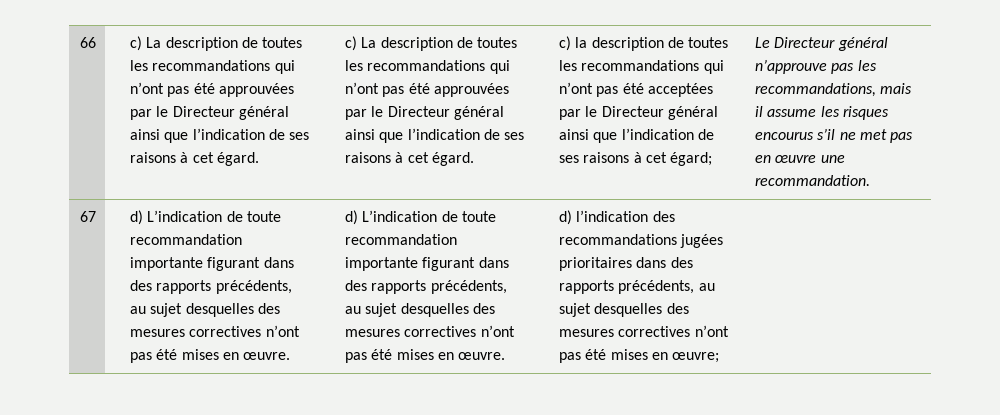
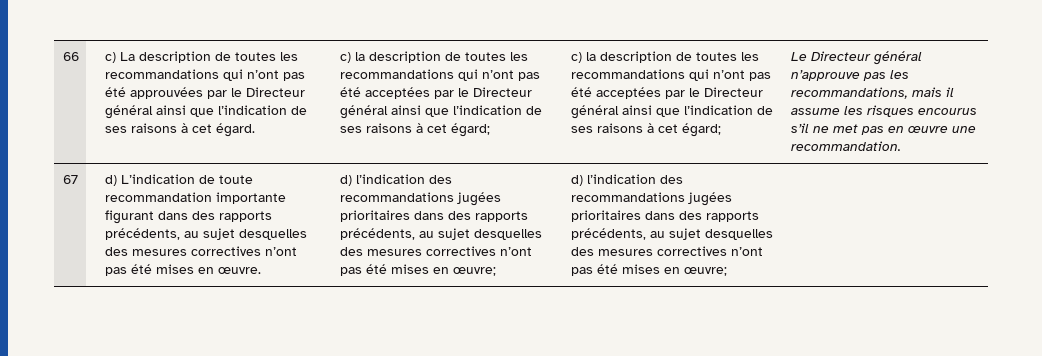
[361,37,518,51] [345,60,510,74] [345,82,509,97] La description de toutes les recommandations qui n’ont pas été approuvées -> [355,51,529,63] [340,69,541,81] [340,87,431,99] la description de toutes les recommandations qui n’ont pas été acceptées
[431,152,474,166] égard. -> [451,123,491,137] égard;
[362,210,496,222] [345,234,458,245] [345,257,476,271] L’indication de toute recommandation importante figurant -> [356,174,453,184] [340,192,502,206] [340,210,411,222] l’indication des recommandations jugées prioritaires
[458,352,506,360] œuvre. -> [453,267,497,276] œuvre;

